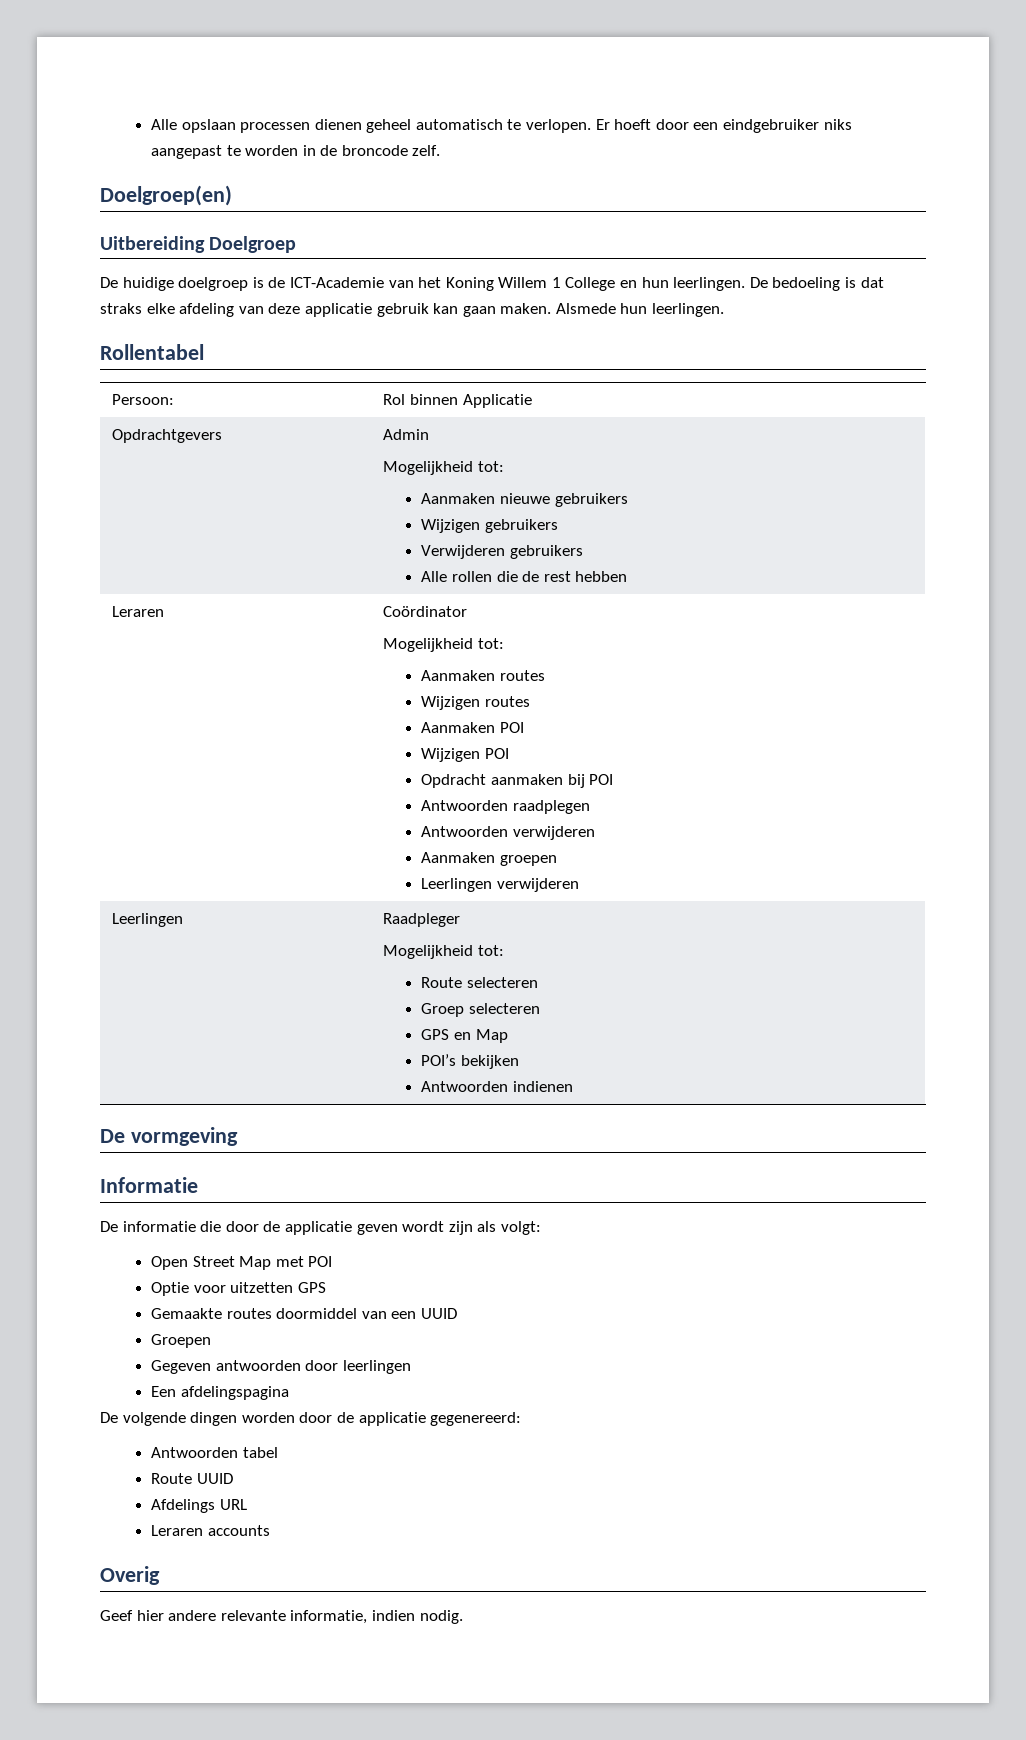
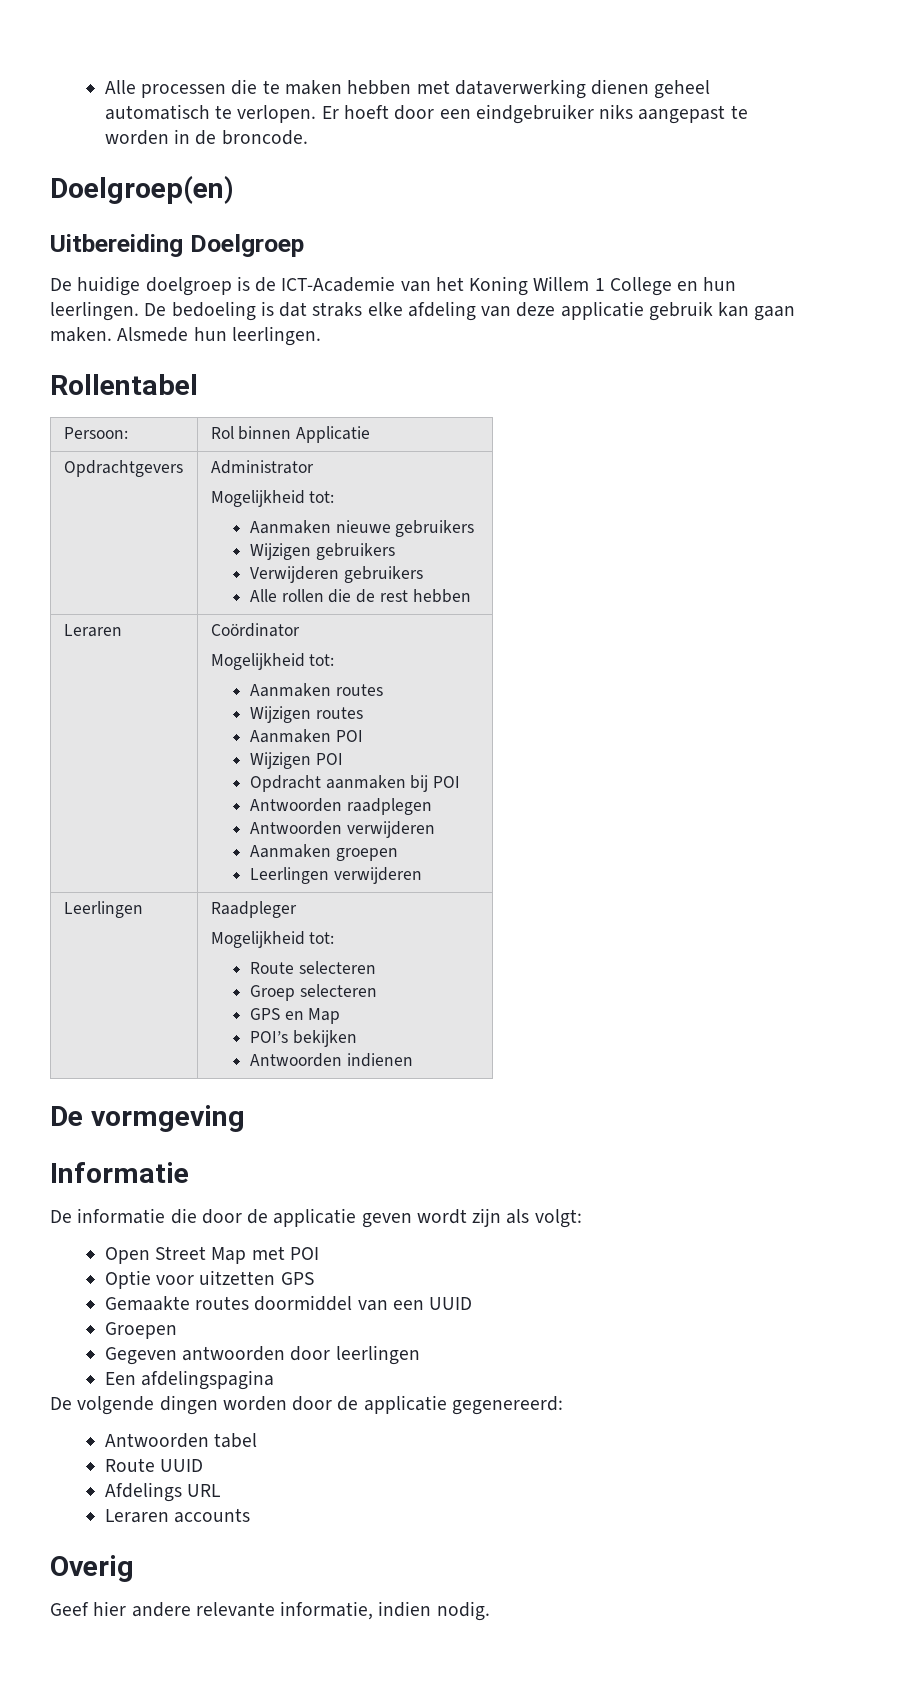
[150,119,311,133] Alle opslaan processen -> [104,79,586,99] Alle processen die te maken hebben met dataverwerking
[341,145,441,156] broncode zelf. -> [221,130,308,145] broncode.
[383,429,430,440] Admin -> [210,460,314,474] Administrator

